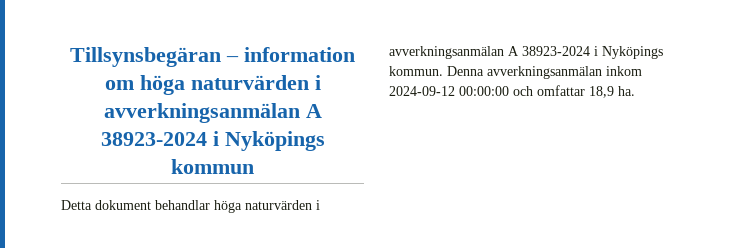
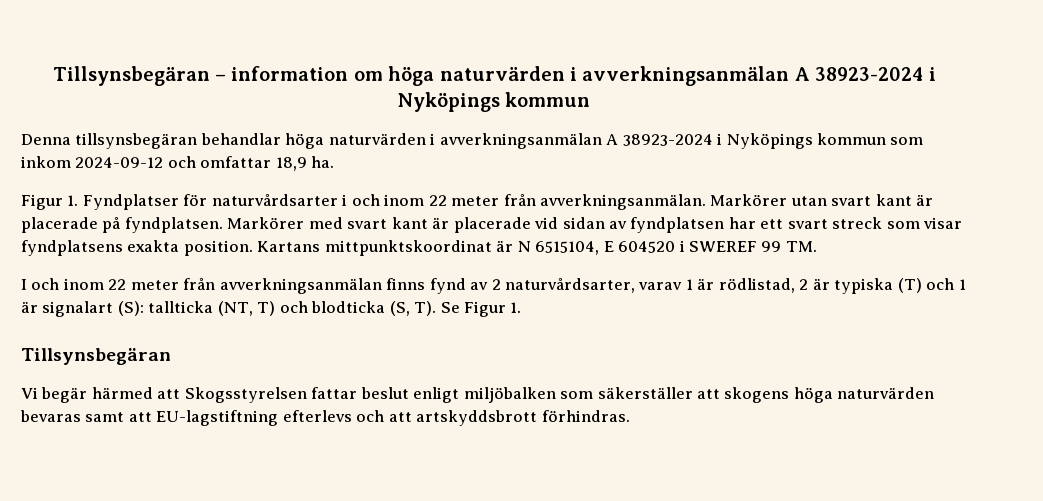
[61,200,151,210] Detta dokument -> [21,133,198,149] Denna tillsynsbegäran
[389,66,602,79] kommun. Denna avverkningsanmälan -> [817,133,924,145] kommun som
[459,86,509,96] 00:00:00 -> (164, 162) none
(635, 91) none -> [21,194,934,210] [21,217,963,233] [21,240,817,256] [21,278,966,294] [21,301,522,317] [21,348,171,365] [21,387,935,403] [20,410,630,426] // Figur 1. Fyndplatser för naturvårdsarter i och inom 22 meter från avverkningsanmälan. Markörer utan svart kant är placerade på fyndplatsen. Markörer med svart kant är placerade vid sidan av fyndplatsen har ett svart streck som visar fyndplatsens exakta position. Kartans mittpunktskoordinat är N 6515104, E 604520 i SWEREF 99 TM. // I och inom 22 meter från avverkningsanmälan finns fynd av 2 naturvårdsarter, varav 1 är rödlistad, 2 är typiska (T) och 1 är signalart (S): tallticka (NT, T) och blodticka (S, T). Se Figur 1. // Tillsynsbegäran // Vi begär härmed att Skogsstyrelsen fattar beslut enligt miljöbalken som säkerställer att skogens höga naturvärden bevaras samt att EU-lagstiftning efterlevs och att artskyddsbrott förhindras.

